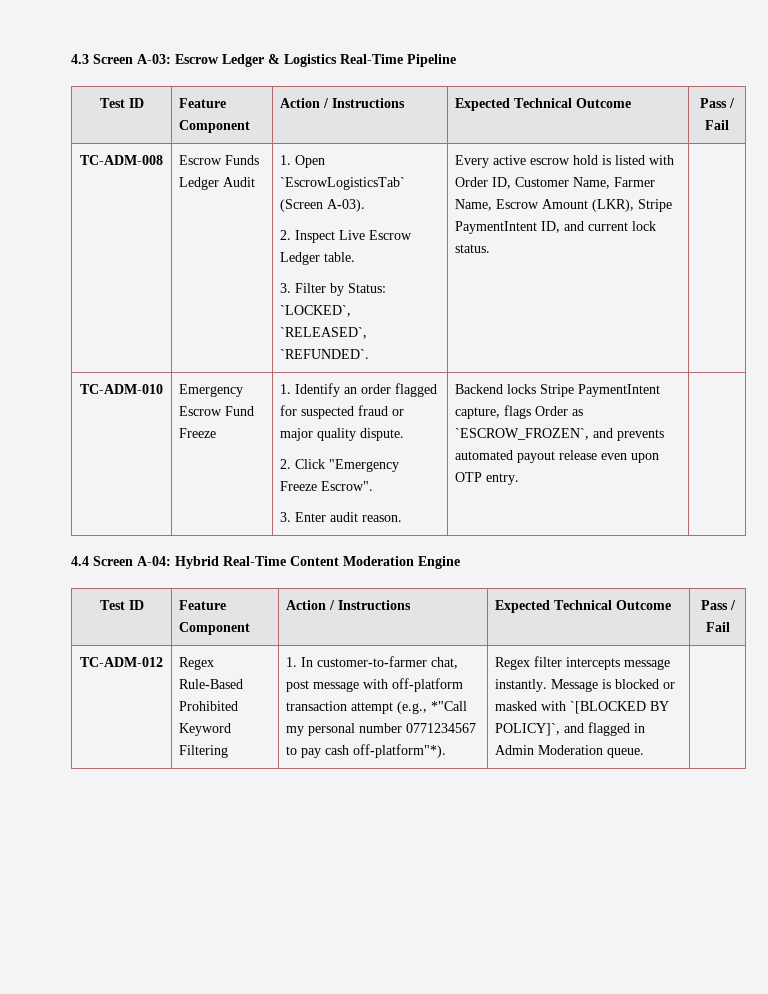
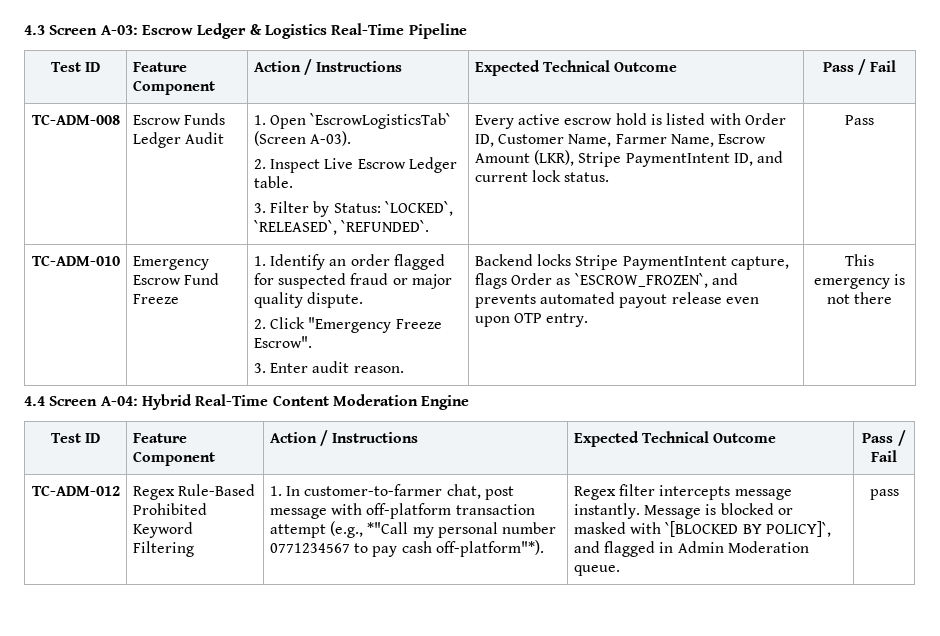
(491, 248) none -> [845,115,874,125] Pass
(520, 479) none -> [845,254,874,266] [813,274,906,289] [826,292,893,304] This emergency is not there
(645, 753) none -> [869,489,899,500] pass

